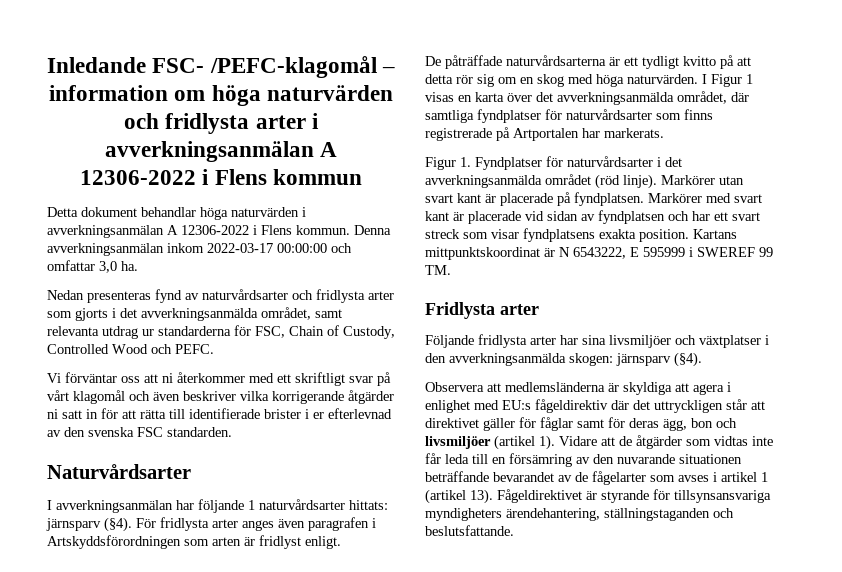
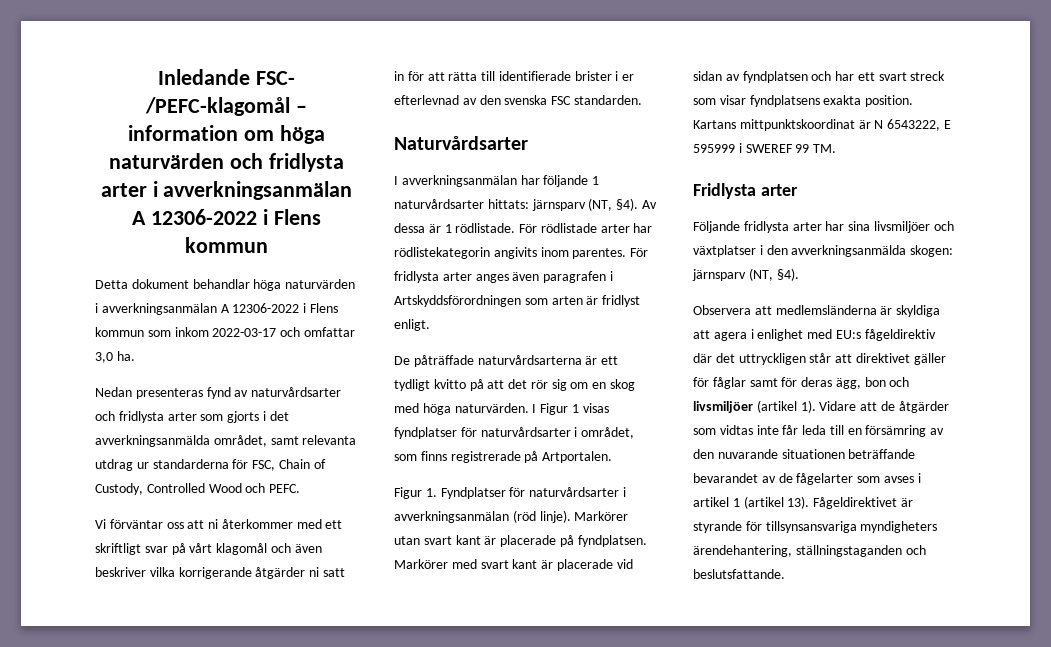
[296,225,391,235] [47,243,164,256] kommun. Denna avverkningsanmälan -> [95,327,171,337] kommun som
[277,243,327,253] 00:00:00 -> (277, 332) none
[104,517,132,532] (§4). -> [588,198,657,211] [394,223,653,233] [394,247,627,259] (NT, §4). Av dessa är 1 rödlistade. För rödlistade arter har rödlistekategorin angivits inom parentes.
[425,74,453,84] detta -> [508,379,528,389] det
[458,91,749,105] [425,110,474,123] en karta över det avverkningsanmälda området, där samtliga -> (609, 408) none
(652, 114) none -> [574,427,635,439] i området,
[513,128,664,141] Artportalen har markerats. -> [542,451,613,463] Artportalen.
[665,157,682,167] [425,174,591,188] det avverkningsanmälda området -> [394,511,509,523] avverkningsanmälan
[674,352,702,367] (§4). -> [748,268,799,281] (NT, §4).

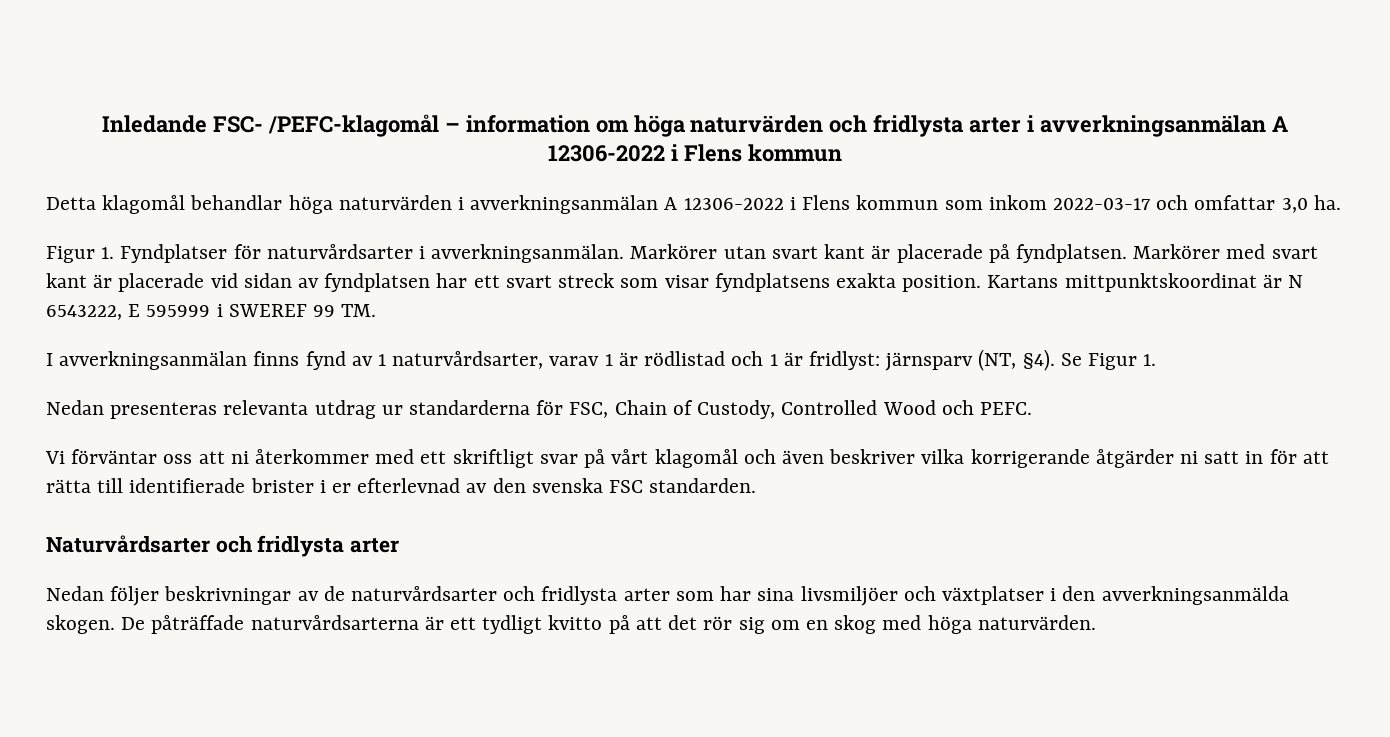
[131,279,189,289] dokument -> [102,195,186,214] klagomål
[95,387,342,399] [95,411,289,423] [95,435,299,447] Nedan presenteras fynd av naturvårdsarter och fridlysta arter som gjorts i det avverkningsanmälda området, samt -> [46,244,1318,263] [46,273,1303,292] [46,304,377,320] [46,349,1157,371] [46,400,218,419] Figur 1. Fyndplatser för naturvårdsarter i avverkningsanmälan. Markörer utan svart kant är placerade på fyndplatsen. Markörer med svart kant är placerade vid sidan av fyndplatsen har ett svart streck som visar fyndplatsens exakta position. Kartans mittpunktskoordinat är N 6543222, E 595999 i SWEREF 99 TM. // I avverkningsanmälan finns fynd av 1 naturvårdsarter, varav 1 är rödlistad och 1 är fridlyst: järnsparv (NT, §4). Se Figur 1. // Nedan presenteras
[394,175,600,187] [394,198,657,211] [394,223,653,233] [394,247,649,259] [394,271,613,283] [394,295,641,307] [394,319,430,331] // I avverkningsanmälan har följande 1 naturvårdsarter hittats: järnsparv (NT, §4). Av dessa är 1 rödlistade. För rödlistade arter har rödlistekategorin angivits inom parentes. För fridlysta arter anges även paragrafen i Artskyddsförordningen som arten är fridlyst enligt. // -> [215,535,400,557] [46,586,1289,606] [46,615,115,634] och fridlysta arter // Nedan följer beskrivningar av de naturvårdsarter och fridlysta arter som har sina livsmiljöer och växtplatser i den avverkningsanmälda skogen.
[532,403,609,415] [394,427,635,439] [394,451,613,463] [394,487,626,499] [394,510,629,523] [394,535,647,547] [394,559,633,571] [693,71,946,83] [693,95,914,107] [693,119,951,131] [693,143,837,153] [693,183,798,199] [693,221,954,233] [693,245,954,257] [692,268,799,281] [693,305,941,317] [693,329,936,341] [693,353,946,365] [693,377,910,389] [693,400,949,413] [693,425,945,437] [693,449,916,459] [693,473,921,485] [693,496,913,509] [693,521,938,533] [693,545,926,557] [693,569,785,579] I Figur 1 visas fyndplatser för naturvårdsarter i området, som finns registrerade på Artportalen. // Figur 1. Fyndplatser för naturvårdsarter i avverkningsanmälan (röd linje). Markörer utan svart kant är placerade på fyndplatsen. Markörer med svart kant är placerade vid sidan av fyndplatsen och har ett svart streck som visar fyndplatsens exakta position. Kartans mittpunktskoordinat är N 6543222, E 595999 i SWEREF 99 TM. // Fridlysta arter // Följande fridlysta arter har sina livsmiljöer och växtplatser i den avverkningsanmälda skogen: järnsparv (NT, §4). // Observera att medlemsländerna är skyldiga att agera i enlighet med EU:s fågeldirektiv där det uttryckligen står att direktivet gäller för fåglar samt för deras ägg, bon och livsmiljöer (artikel 1). Vidare att de åtgärder som vidtas inte får leda till en försämring av den nuvarande situationen beträffande bevarandet av de fågelarter som avses i artikel 1 (artikel 13). Fågeldirektivet är styrande för tillsynsansvariga myndigheters ärendehantering, ställningstaganden och beslutsfattande. -> (1096, 622) none

